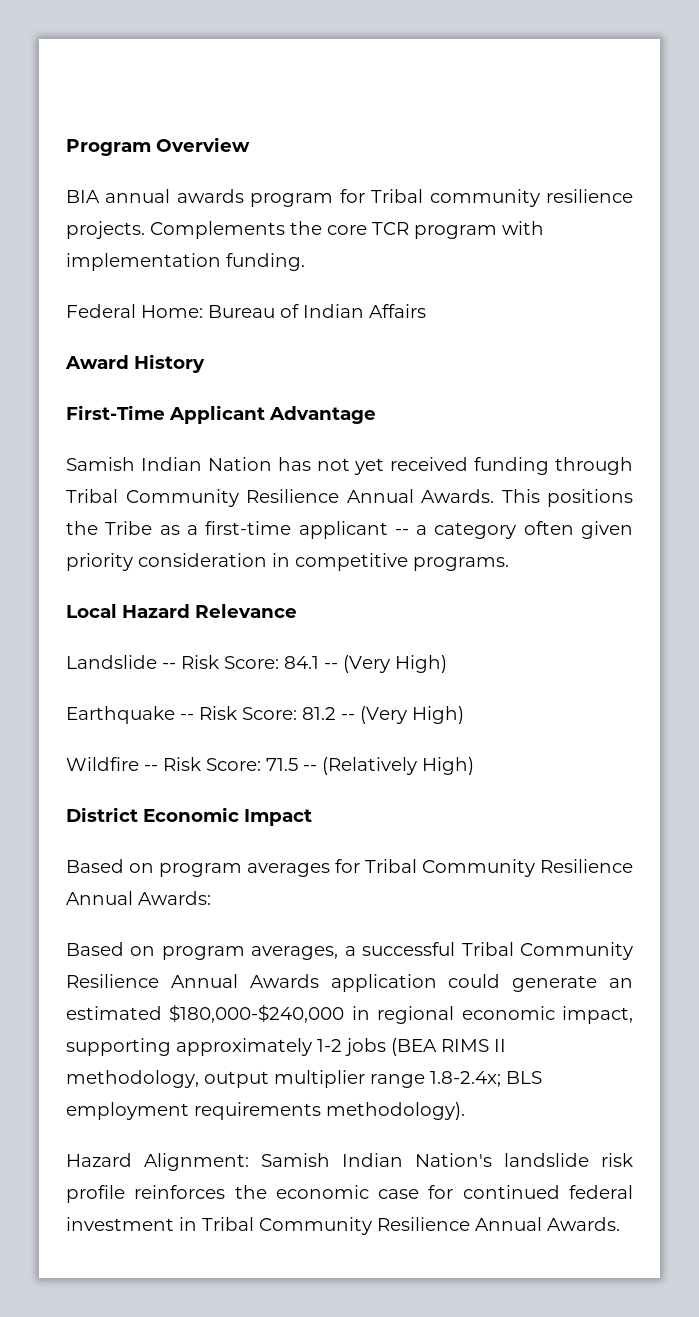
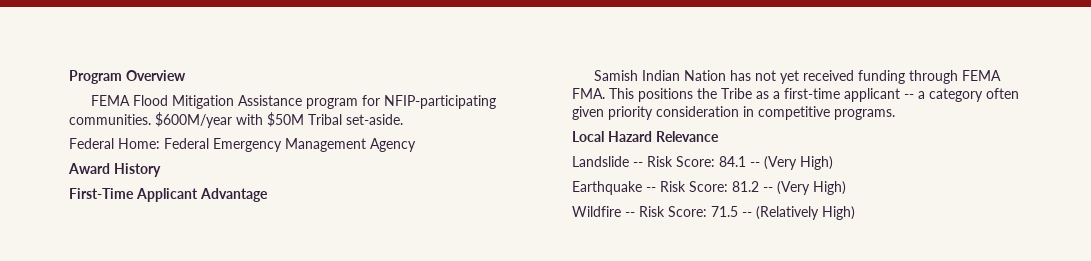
[66,189,633,207] [66,221,544,239] [66,253,305,271] [66,304,426,318] BIA annual awards program for Tribal community resilience projects. Complements the core TCR program with implementation funding. // Federal Home: Bureau of Indian Affairs -> [90,95,496,109] [69,112,403,128] [69,138,416,152] FEMA Flood Mitigation Assistance program for NFIP-participating communities. $600M/year with $50M Tribal set-aside. // Federal Home: Federal Emergency Management Agency
[66,489,494,507] Tribal Community Resilience Annual Awards. -> [961,70,1001,81] [572,88,605,99] FEMA FMA.
[66,807,312,826] [66,859,633,877] [66,891,211,905] [66,942,633,960] [66,974,633,992] [66,1004,633,1024] [66,1038,506,1056] [66,1070,542,1088] [66,1102,465,1120] [66,1153,633,1171] [66,1185,633,1203] [66,1217,620,1235] // District Economic Impact // Based on program averages for Tribal Community Resilience Annual Awards: // Based on program averages, a successful Tribal Community Resilience Annual Awards application could generate an estimated $180,000-$240,000 in regional economic impact, supporting approximately 1-2 jobs (BEA RIMS II methodology, output multiplier range 1.8-2.4x; BLS employment requirements methodology). // Hazard Alignment: Samish Indian Nation's landslide risk profile reinforces the economic case for continued federal investment in Tribal Community Resilience Annual Awards. -> (855, 213) none

